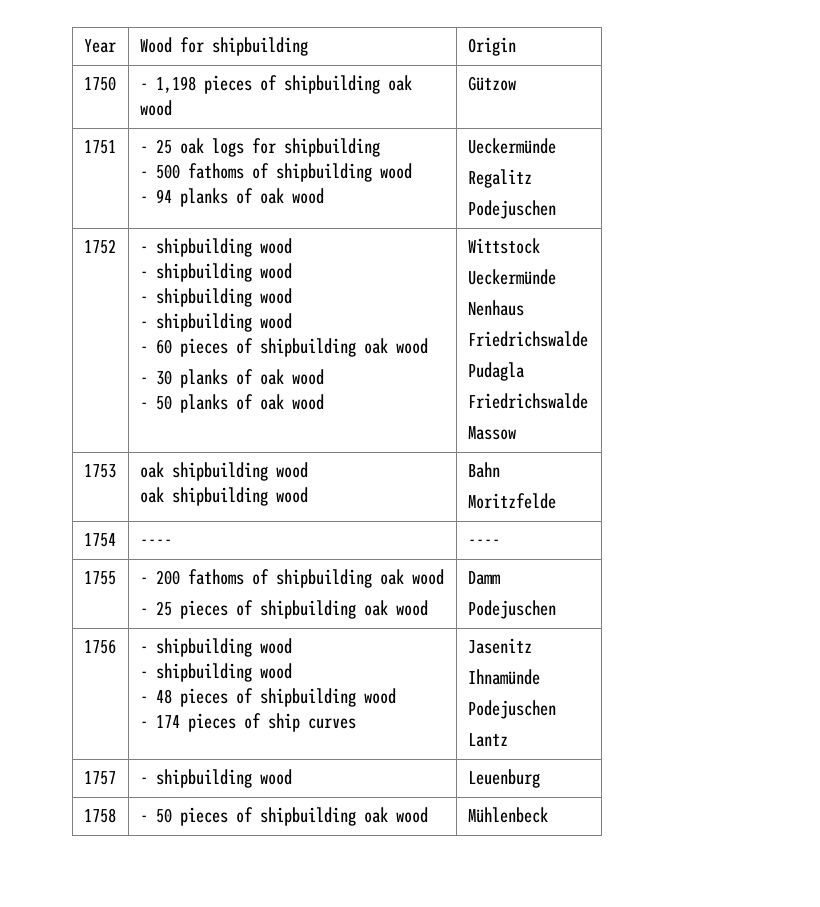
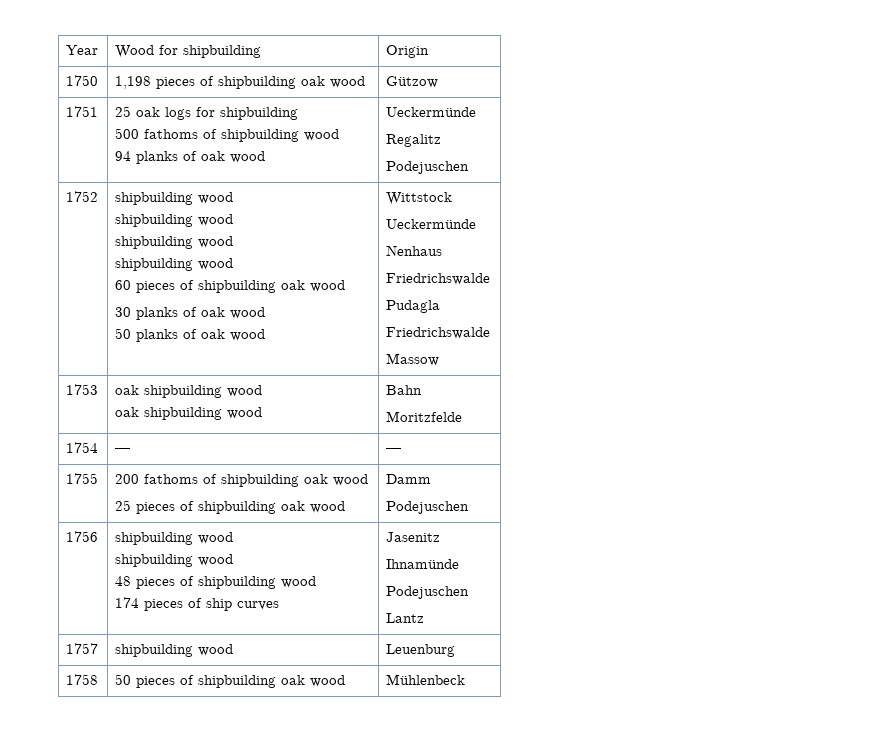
[139,83,148,90] - -> (99, 80) none
[139,146,148,153] - -> (99, 111) none
[139,171,148,178] - -> (299, 113) none
[139,196,148,203] - -> (340, 135) none
[139,238,292,257] [139,263,292,282] [139,288,292,307] [139,313,292,332] [139,346,148,353] - shipbuilding wood // - shipbuilding wood // - shipbuilding wood // - shipbuilding wood // - -> [115,192,234,205] [115,214,234,227] [115,236,234,249] [115,258,234,271] shipbuilding wood // shipbuilding wood // shipbuilding wood // shipbuilding wood //
[139,377,148,384] - -> (346, 286) none
[139,402,148,409] - -> (266, 313) none
[139,539,172,546] [467,539,500,546] ---- | ---- -> [115,448,131,453] [386,448,402,453] — | —
[139,577,148,584] - -> (99, 478) none
[139,608,148,615] - -> (369, 480) none
[139,638,292,657] [139,663,292,682] [139,696,148,703] - shipbuilding wood // - shipbuilding wood // - -> [115,532,234,545] [115,554,234,567] shipbuilding wood // shipbuilding wood //
[139,721,148,728] - -> (317, 582) none
[139,777,148,784] - -> (99, 648) none
[139,815,148,822] - -> (99, 679) none

